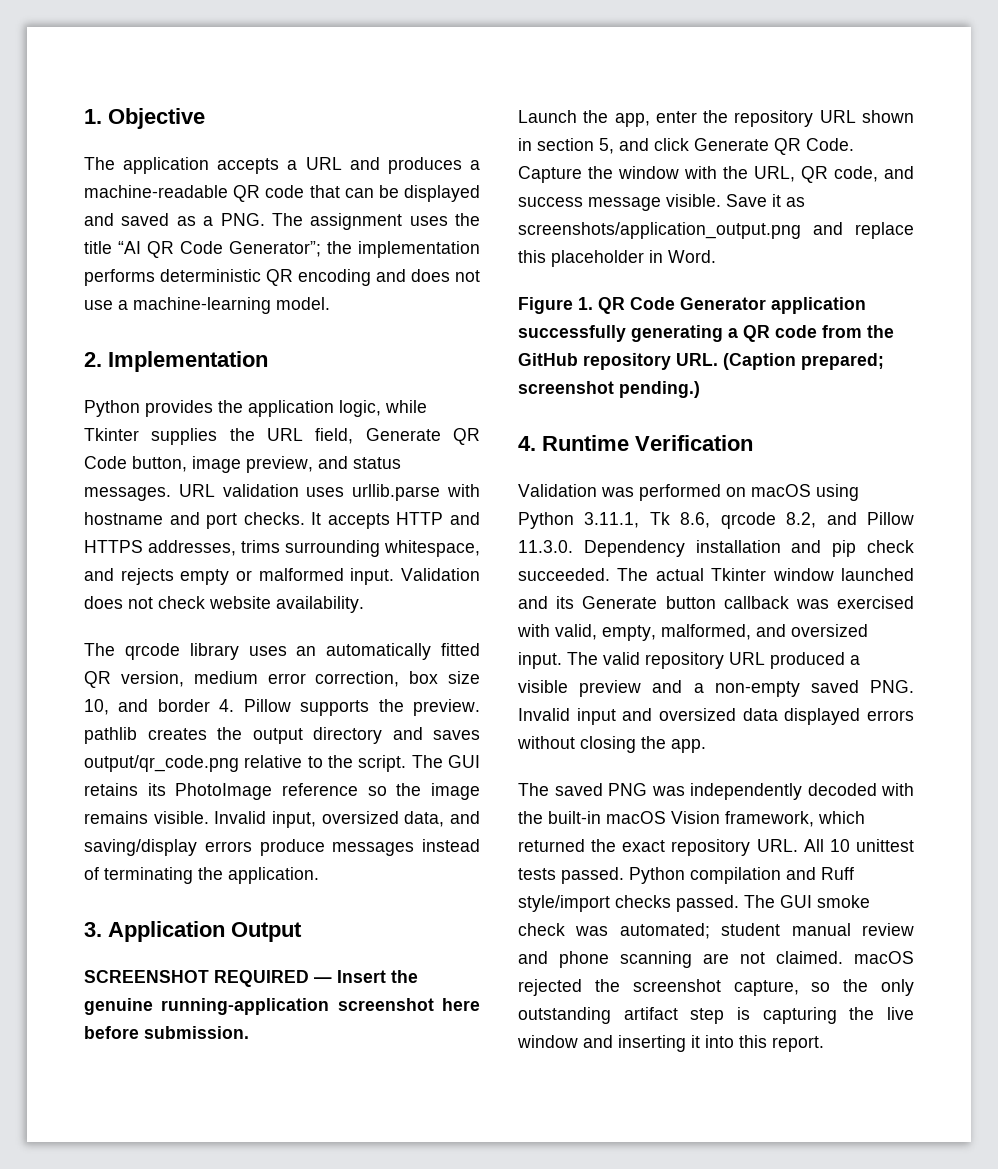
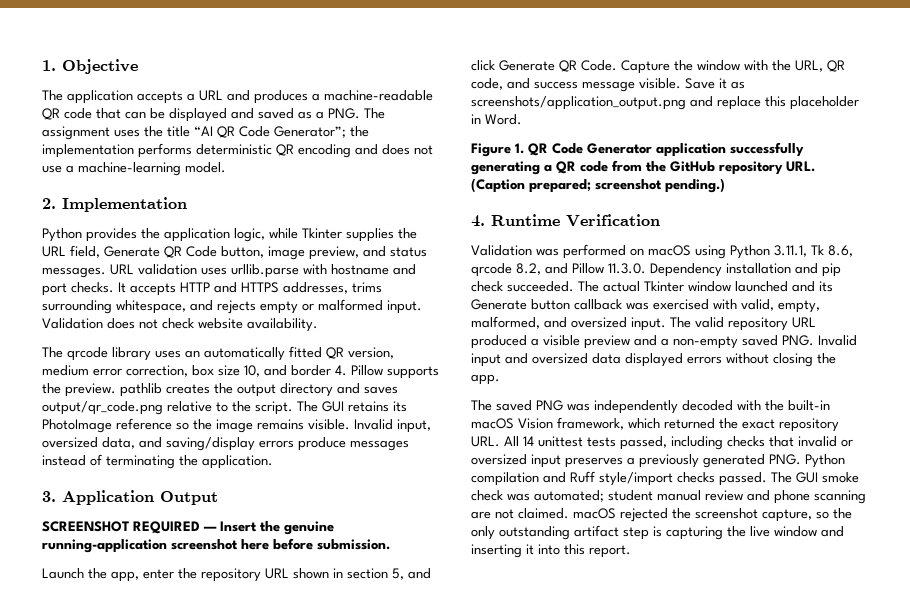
[829,839,850,852] 10 -> [523,436,534,446] 14
[561,867,624,884] passed. -> [620,436,853,450] [471,454,801,468] passed, including checks that invalid or oversized input preserves a previously generated PNG.

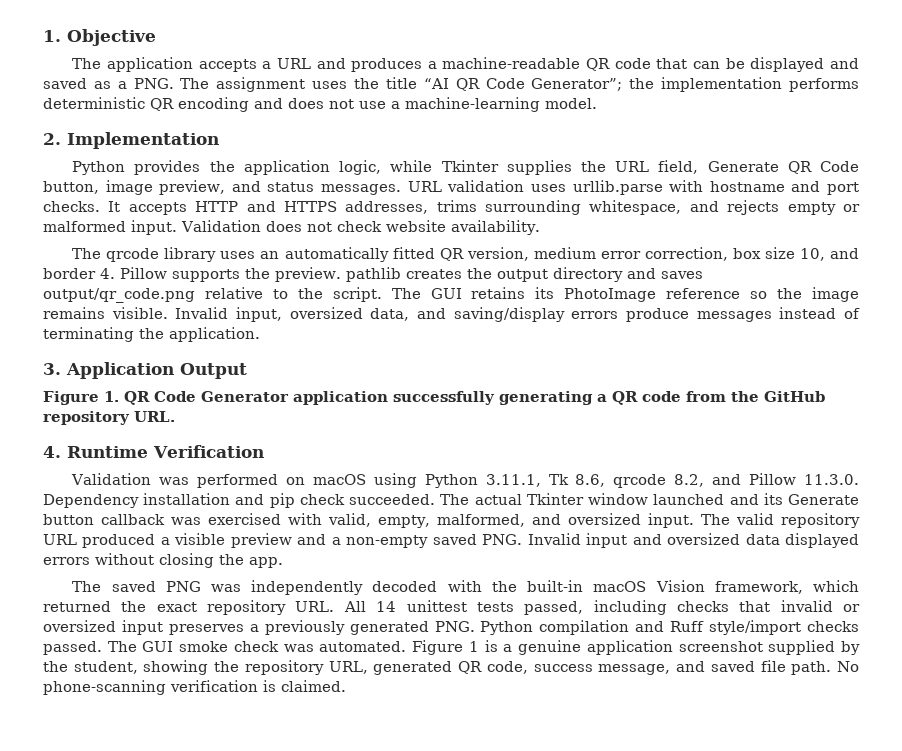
[42,521,334,535] [42,538,390,553] [42,568,431,582] [471,60,845,74] [471,78,745,92] [471,96,859,110] [471,114,522,125] // SCREENSHOT REQUIRED — Insert the genuine running-application screenshot here before submission. // Launch the app, enter the repository URL shown in section 5, and click Generate QR Code. Capture the window with the URL, QR code, and success message visible. Save it as screenshots/application_output.png and replace this placeholder in Word. -> (247, 371) none
[471,178,725,193] (Caption prepared; screenshot pending.) -> (175, 416) none
[534,490,866,504] [471,508,852,522] [471,525,844,540] [471,544,631,558] automated; student manual review and phone scanning are not claimed. macOS rejected the screenshot capture, so the only outstanding artifact step is capturing the live window and inserting it into this report. -> [319,640,861,655] [43,660,860,675] [43,680,346,695] automated. Figure 1 is a genuine application screenshot supplied by the student, showing the repository URL, generated QR code, success message, and saved file path. No phone-scanning verification is claimed.

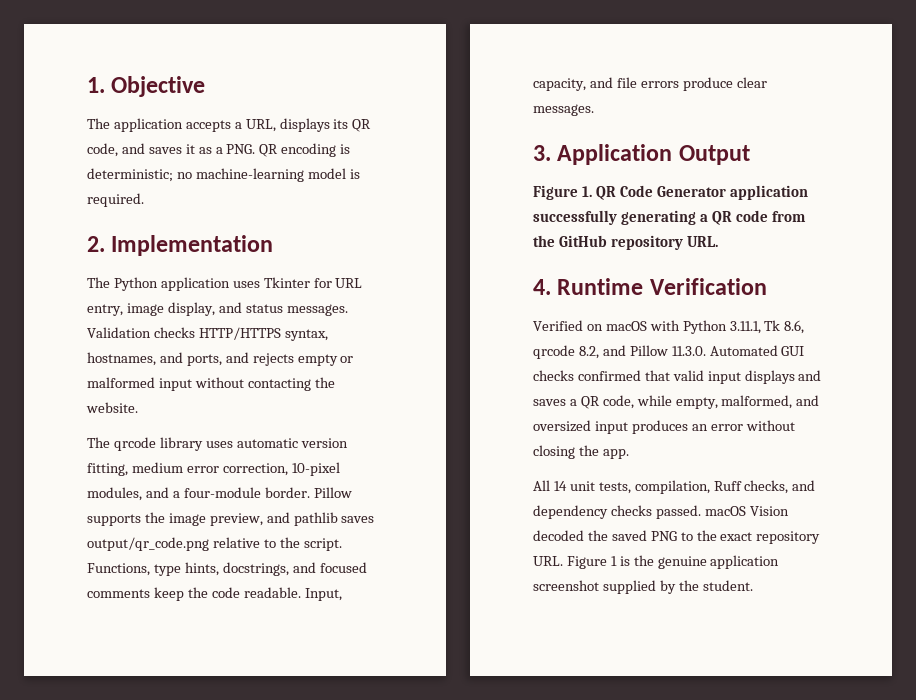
[276,57,859,72] [43,77,859,92] [43,97,597,112] [43,132,219,149] [72,160,860,175] [43,180,860,195] [43,200,682,215] URL and produces a machine-readable QR code that can be displayed and saved as a PNG. The assignment uses the title “AI QR Code Generator”; the implementation performs deterministic QR encoding and does not use a machine-learning model. // 2. Implementation // Python provides the application logic, while Tkinter supplies the URL field, Generate QR Code button, image preview, and status messages. URL validation uses urllib.parse with hostname and port checks. It accepts HTTP and HTTPS addresses, trims surrounding whitespace, -> [245,118,372,132] [87,143,351,157] [87,168,360,182] [87,193,144,207] [87,235,274,256] [87,277,363,291] [87,302,348,316] [87,327,328,341] [87,352,222,366] URL, displays its QR code, and saves it as a PNG. QR encoding is deterministic; no machine-learning model is required. // 2. Implementation // The Python application uses Tkinter for URL entry, image display, and status messages. Validation checks HTTP/HTTPS syntax, hostnames, and ports,
[131,220,540,235] [72,247,859,262] [43,267,656,282] input. Validation does not check website availability. // The qrcode library uses an automatically fitted QR version, medium error correction, box size 10, and border 4. Pillow supports the preview. pathlib creates the output directory and -> [158,377,335,391] [86,402,138,413] [87,437,348,451] [87,462,340,476] [87,487,352,501] [87,512,338,526] input without contacting the website. // The qrcode library uses automatic version fitting, medium error correction, 10-pixel modules, and a four-module border. Pillow supports the image preview, and pathlib
[391,287,859,302] [43,307,860,322] [43,327,260,342] The GUI retains its PhotoImage reference so the image remains visible. Invalid input, oversized data, and saving/display errors produce messages instead of terminating the application. -> [87,562,367,576] [87,587,342,601] [533,77,767,91] [533,104,594,116] Functions, type hints, docstrings, and focused comments keep the code readable. Input, capacity, and file errors produce clear messages.
[71,473,279,488] Validation was performed -> [533,320,583,331] Verified
[373,473,417,488] using -> [649,320,680,331] with
[43,493,860,508] [43,513,860,528] [43,533,859,548] [43,553,283,568] [72,580,860,595] [43,600,860,615] [43,620,859,635] [43,641,407,655] Dependency installation and pip check succeeded. The actual Tkinter window launched and its Generate button callback was exercised with valid, empty, malformed, and oversized input. The valid repository URL produced a visible preview and a non-empty saved PNG. Invalid input and oversized data displayed errors without closing the app. // The saved PNG was independently decoded with the built-in macOS Vision framework, which returned the exact repository URL. All 14 unittest tests passed, including checks that invalid or oversized input preserves a previously generated PNG. Python compilation and Ruff style/import checks passed. The GUI smoke check was automated. -> [709,345,805,356] [533,370,822,384] [533,395,820,409] [533,420,795,434] [533,445,629,459] [533,480,816,494] [533,505,789,519] [533,530,821,544] [533,556,563,566] Automated GUI checks confirmed that valid input displays and saves a QR code, while empty, malformed, and oversized input produces an error without closing the app. // All 14 unit tests, compilation, Ruff checks, and dependency checks passed. macOS Vision decoded the saved PNG to the exact repository URL.
[503,644,513,652] a -> [633,555,654,566] the
[73,660,860,675] [43,680,346,695] student, showing the repository URL, generated QR code, success message, and saved file path. No phone-scanning verification is claimed. -> [702,580,753,591] student.

